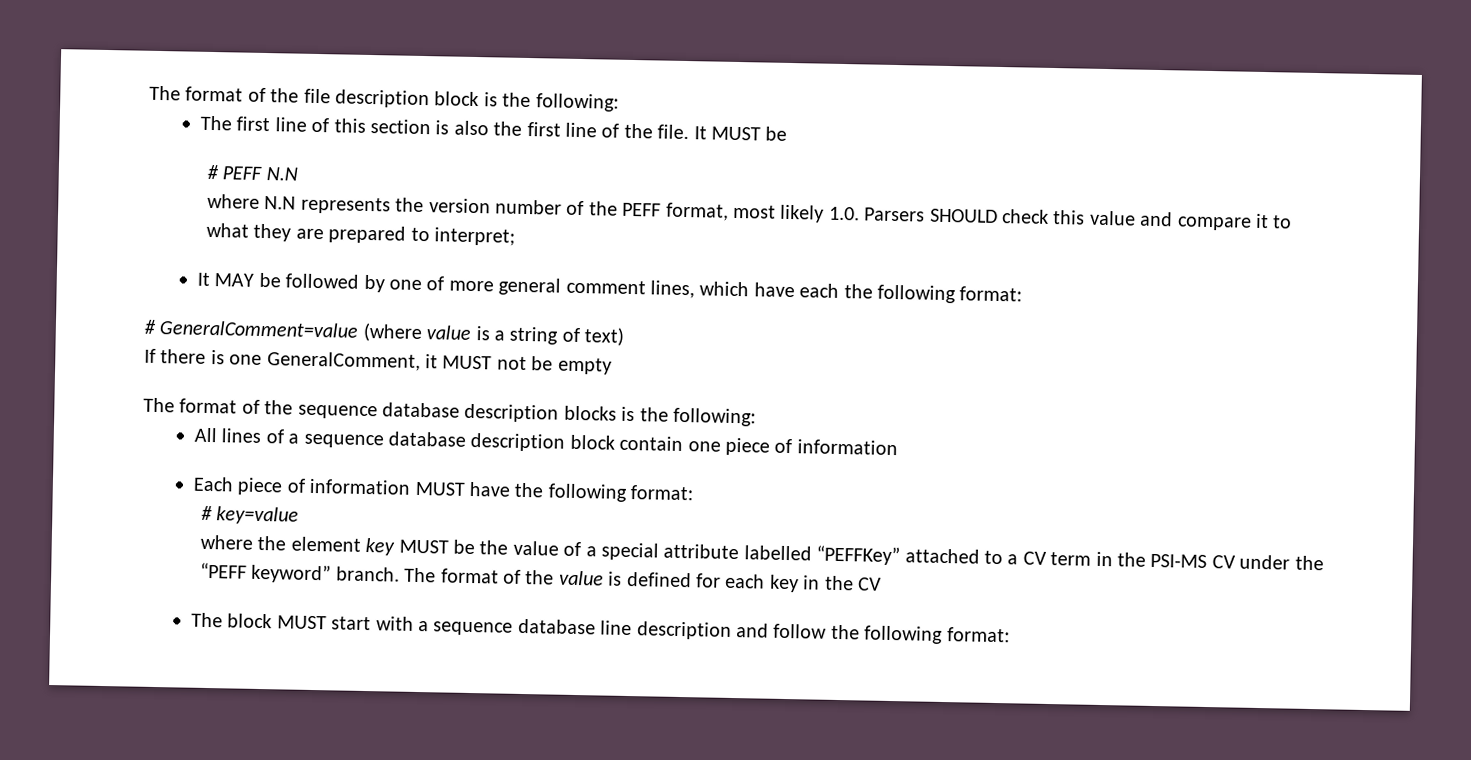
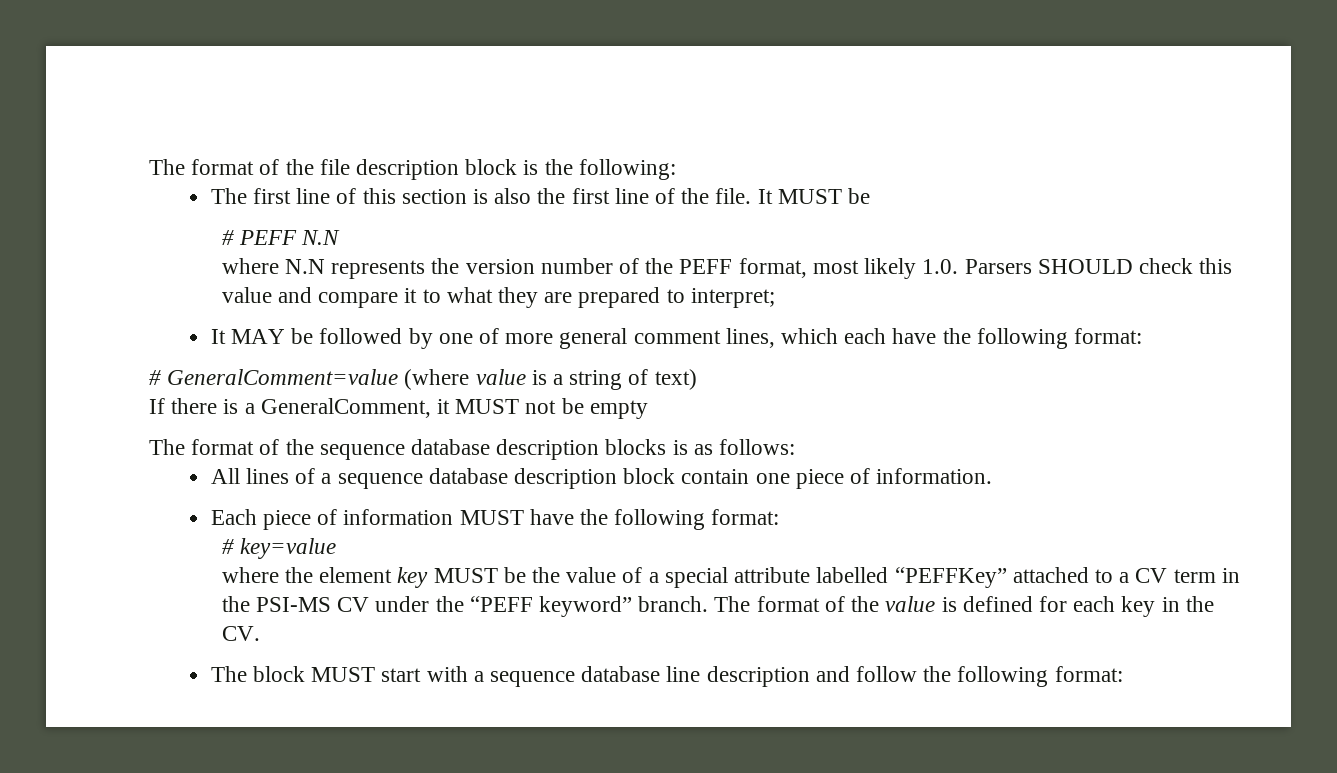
[753,282,840,298] have each -> [844,328,937,344] each have
[229,354,263,365] one -> [244,403,255,414] a
[639,407,756,427] the following: -> [693,439,796,455] as follows:
[796,439,898,456] information -> [876,468,993,484] information.
[858,577,883,591] CV -> [221,626,260,641] CV.

